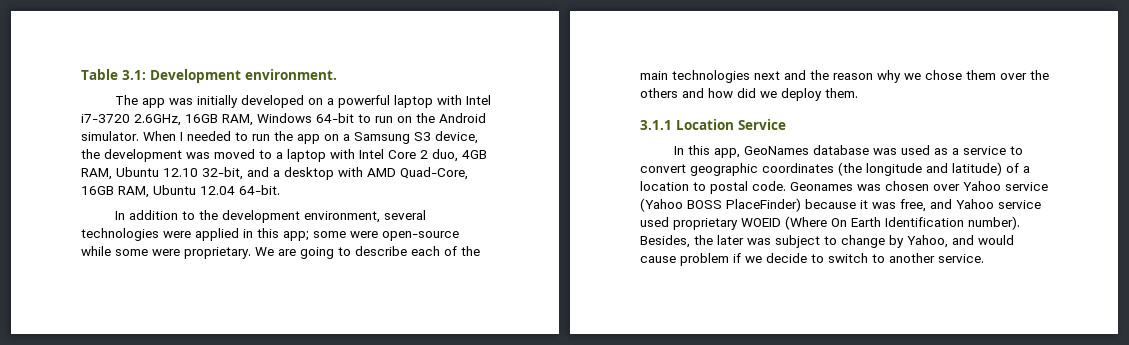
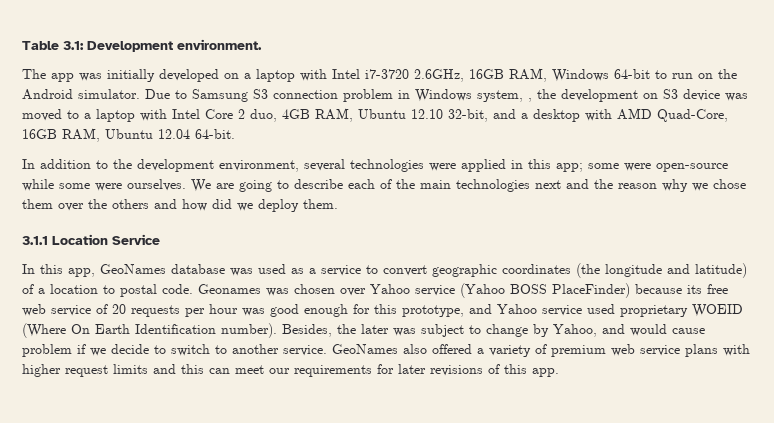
[338,95,391,108] powerful -> (251, 76) none
[143,131,478,144] [81,149,182,162] When I needed to run the app on a Samsung S3 device, the development -> [145,89,720,102] Due to Samsung S3 connection problem in Windows system, , the development on S3 device
[184,247,251,259] proprietary. -> [127,179,186,191] ourselves.
[860,199,926,212] it was free, -> [687,284,728,294] [22,304,464,317] its free web service of 20 requests per hour was good enough for this prototype,
(984, 258) none -> [332,344,750,357] [22,364,559,377] GeoNames also offered a variety of premium web service plans with higher request limits and this can meet our requirements for later revisions of this app.

